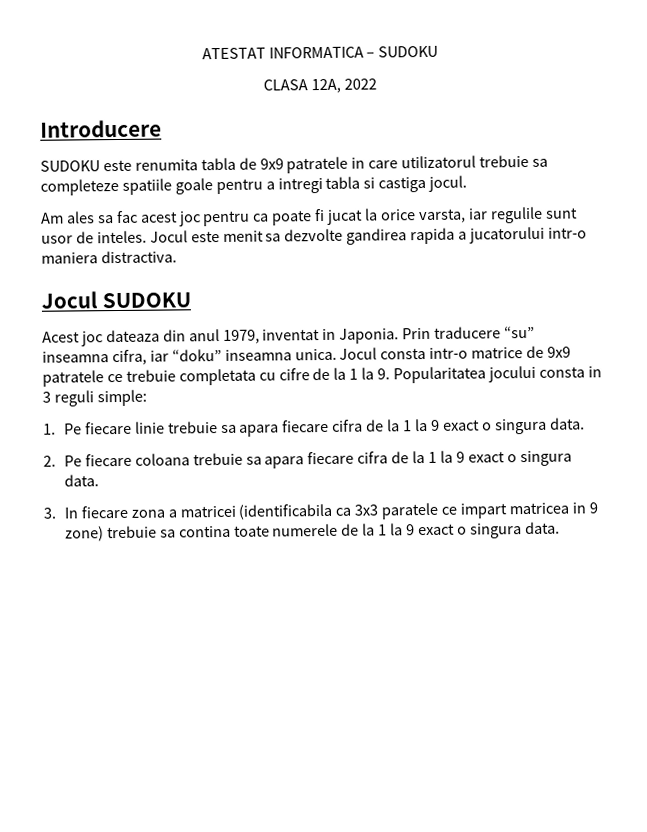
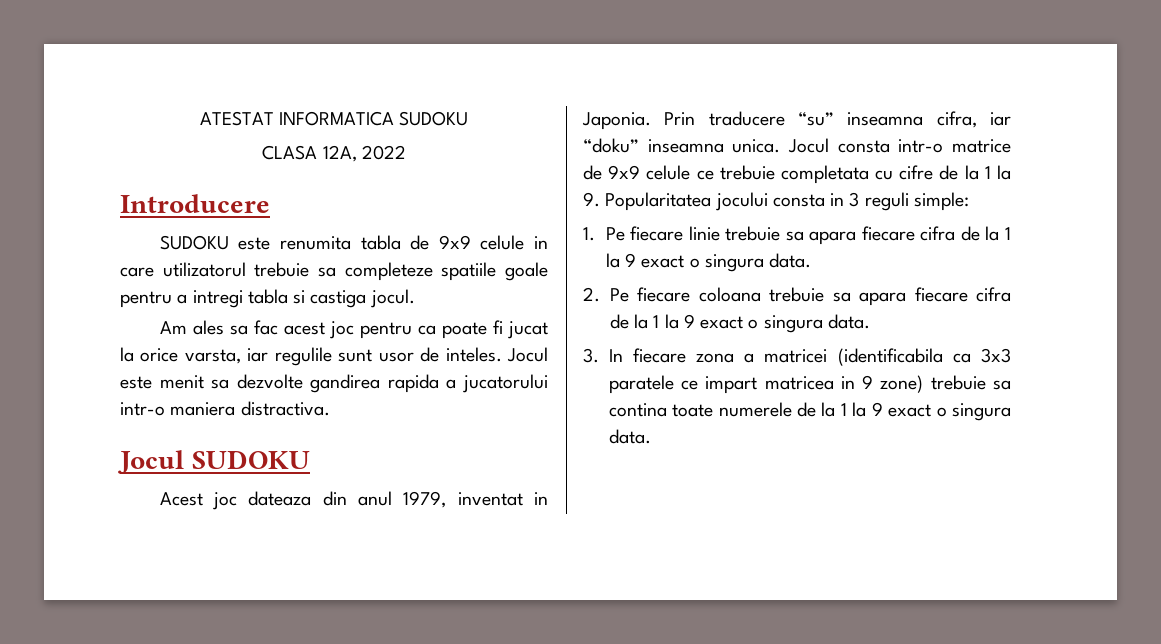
[366,52,376,58] – -> (394, 118) none
[286,156,349,174] patratele -> [480,235,525,250] celule
[42,370,104,387] patratele -> [646,165,691,180] celule

